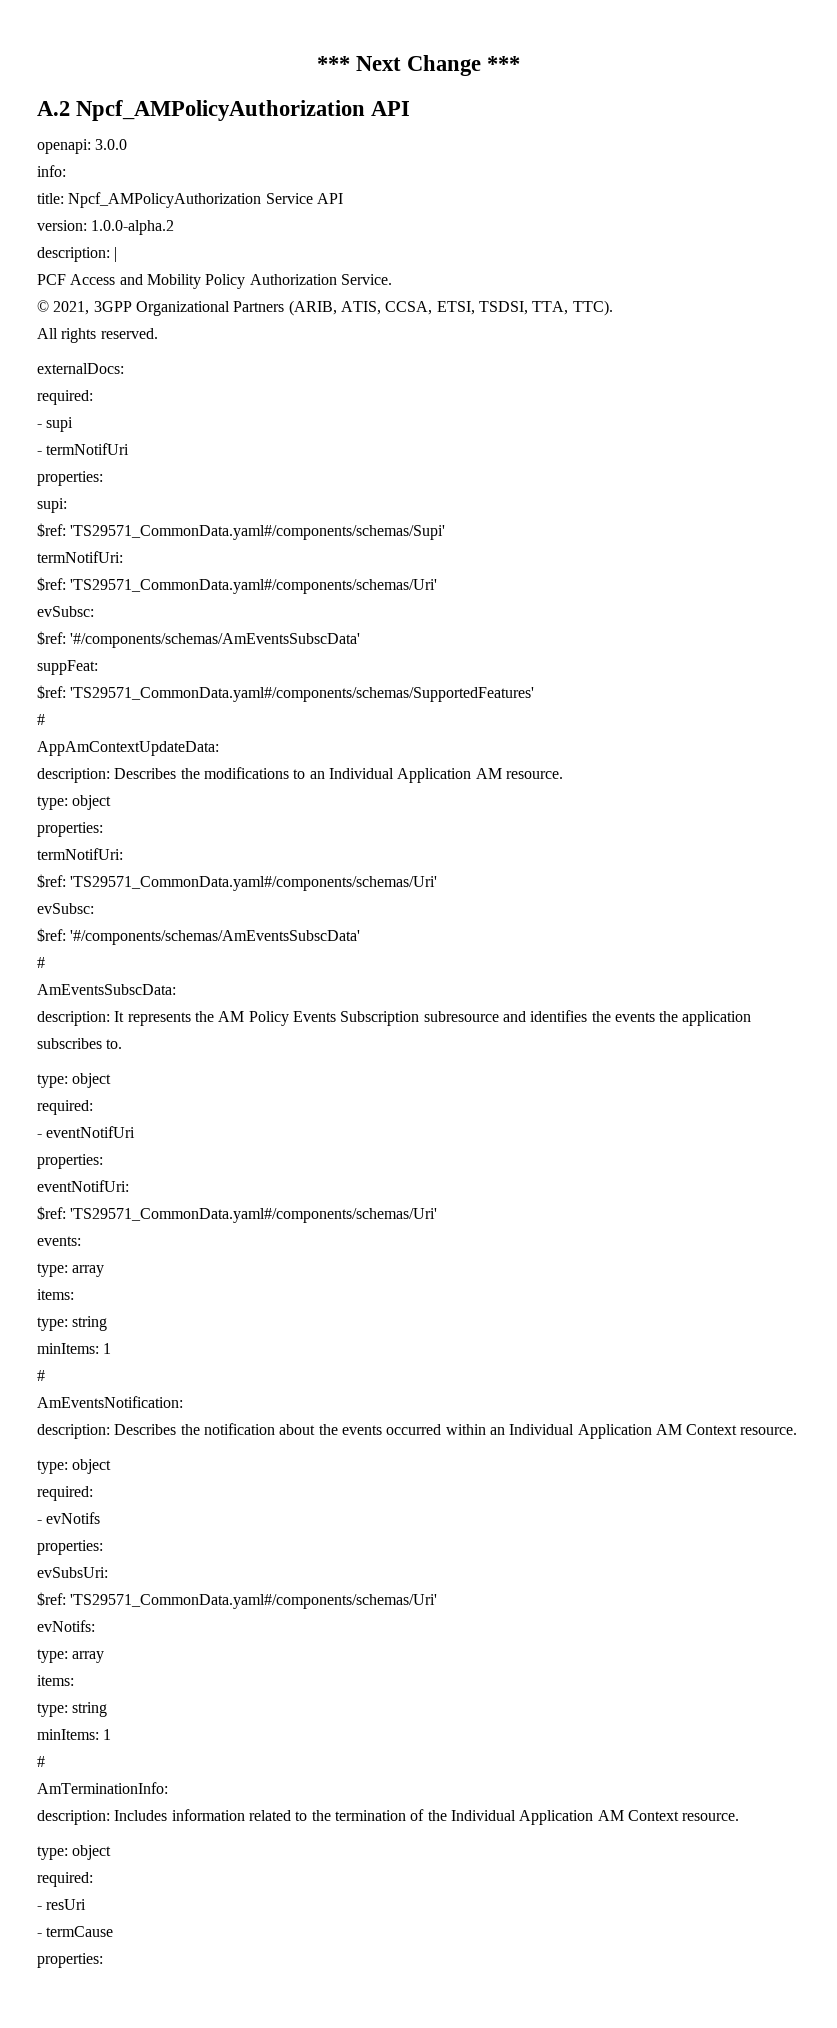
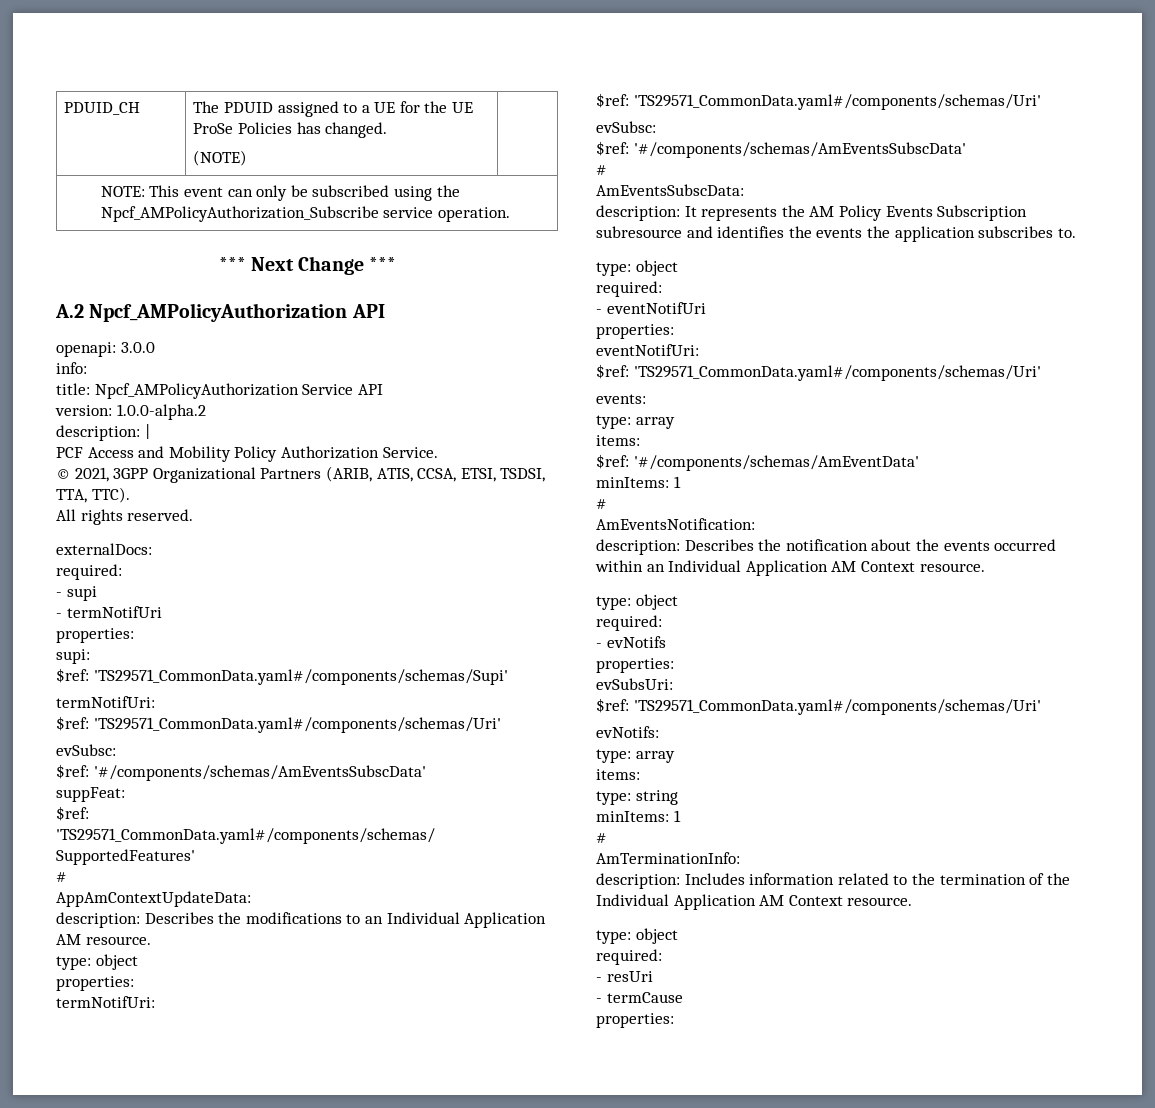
(316, 63) none -> [64,102,141,115] [193,101,474,117] [193,122,388,138] [193,150,248,166] [100,185,460,201] [100,206,510,222] PDUID_CH | The PDUID assigned to a UE for the UE ProSe Policies has changed. // (NOTE) | // NOTE: This event can only be subscribed using the Npcf_AMPolicyAuthorization_Subscribe service operation. //
[37,1316,108,1331] type: string -> [596,454,919,471] $ref: '#/components/schemas/AmEventData'

